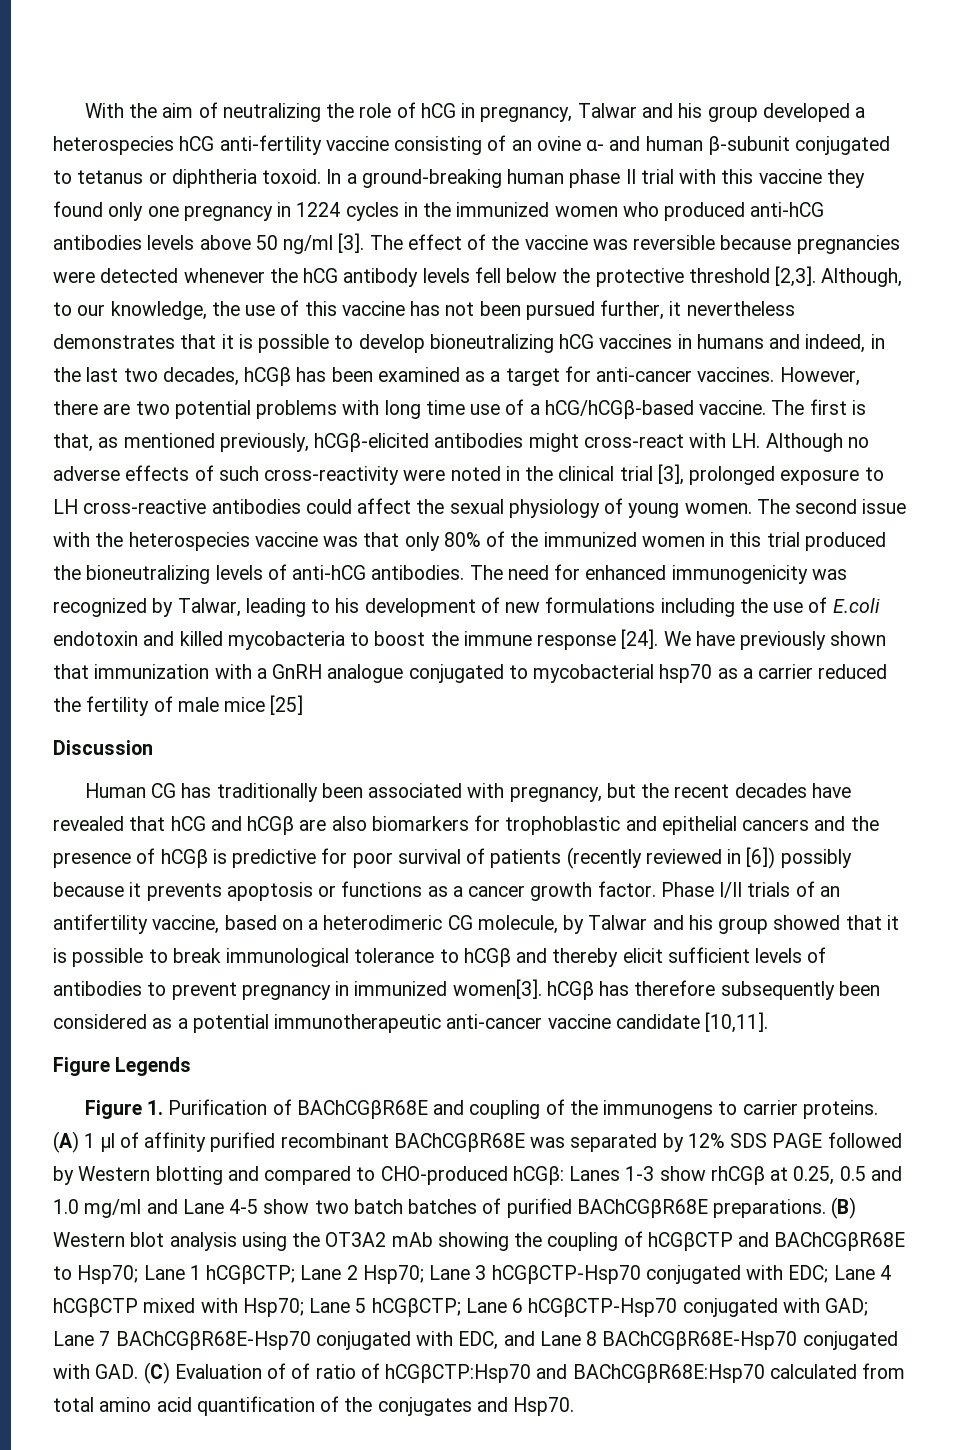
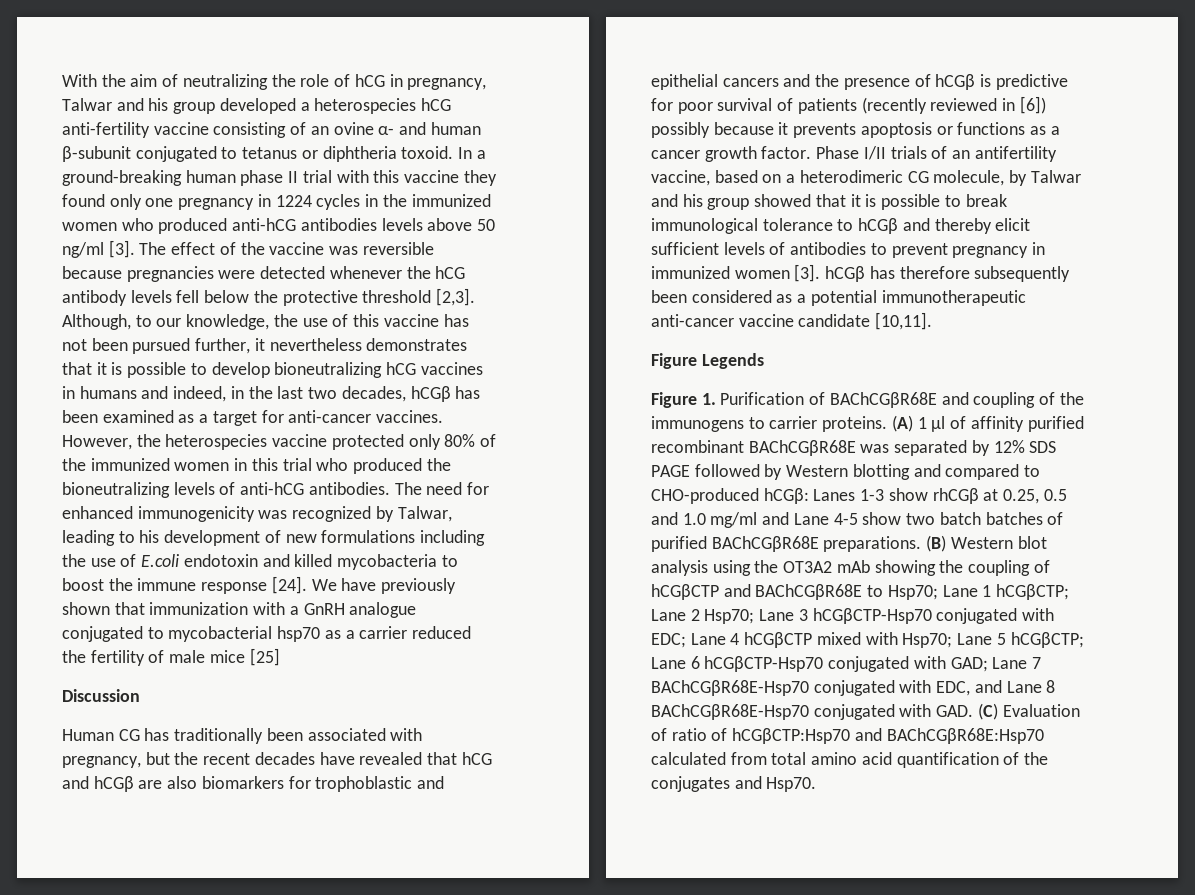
[53,399,866,419] [53,433,869,452] [53,464,884,485] [53,498,907,518] [53,532,90,547] there are two potential problems with long time use of a hCG/hCGβ-based vaccine. The first is that, as mentioned previously, hCGβ-elicited antibodies might cross-react with LH. Although no adverse effects of such cross-reactivity were noted in the clinical trial [3], prolonged exposure to LH cross-reactive antibodies could affect the sexual physiology of young women. The second issue with -> (132, 442) none
[323,532,400,547] was that -> [331,434,404,450] protected
(800, 539) none -> [316,458,349,471] who
[452,979,542,999] women[3]. -> [734,264,821,282] women [3].
[291,1363,311,1379] of -> (667, 734) none

